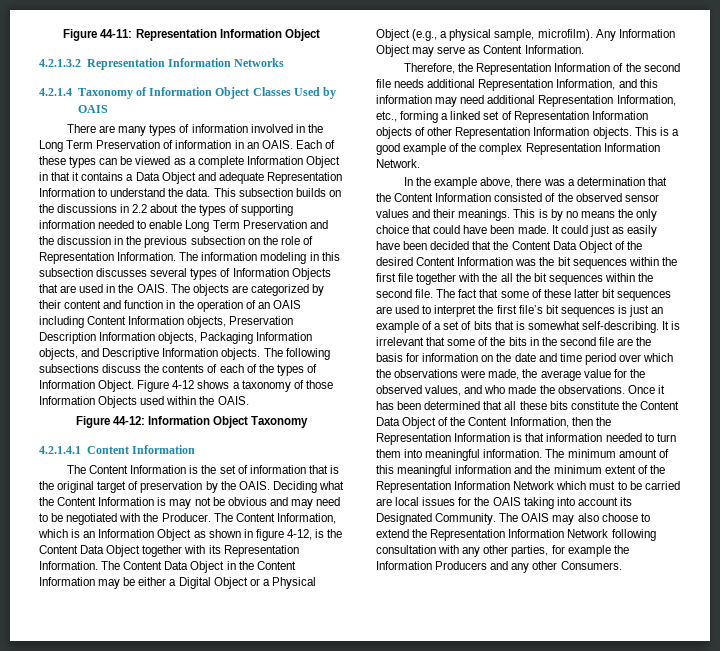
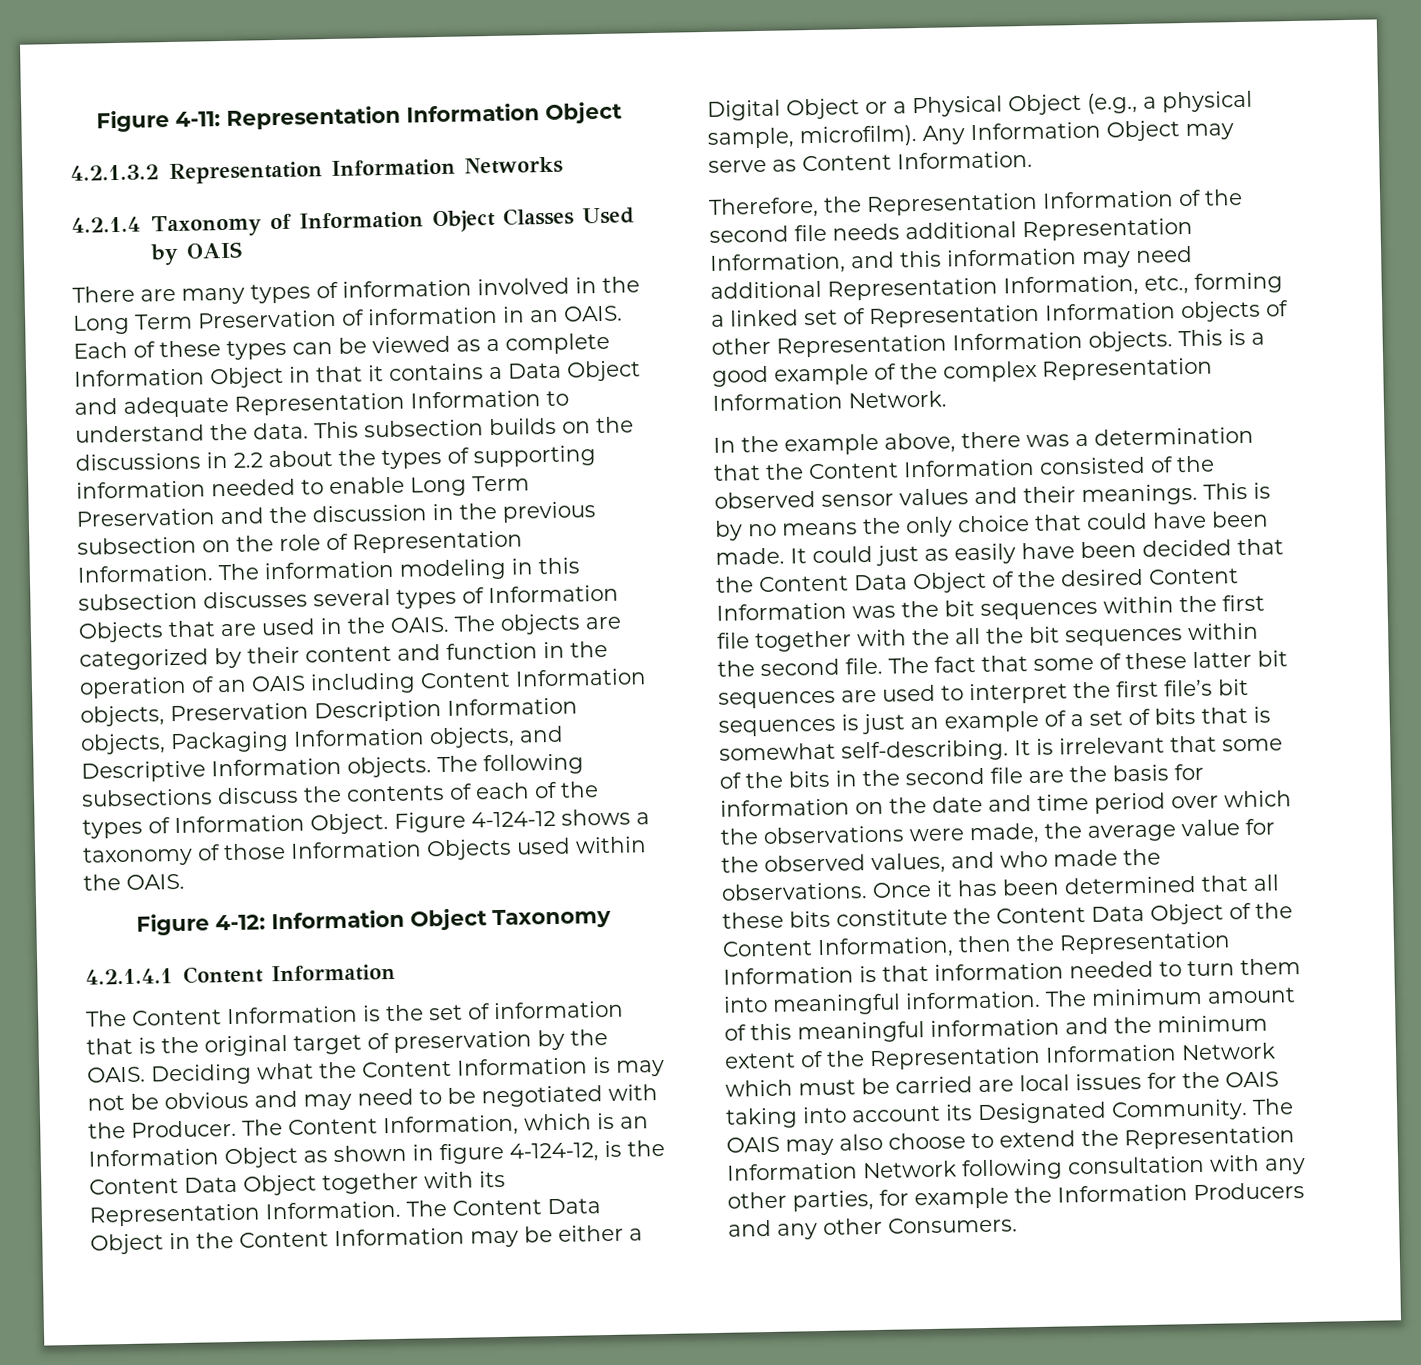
[63,29,133,41] Figure 44-11: -> [95,110,221,133] Figure 4-11:
[172,380,195,389] 4-12 -> [471,810,556,828] 4-124-12
[112,416,145,425] 44-12: -> [215,914,266,931] 4-12:
[286,529,312,540] 4-12, -> [509,1142,599,1163] 4-124-12,
[617,481,627,490] to -> (856, 1087) none

